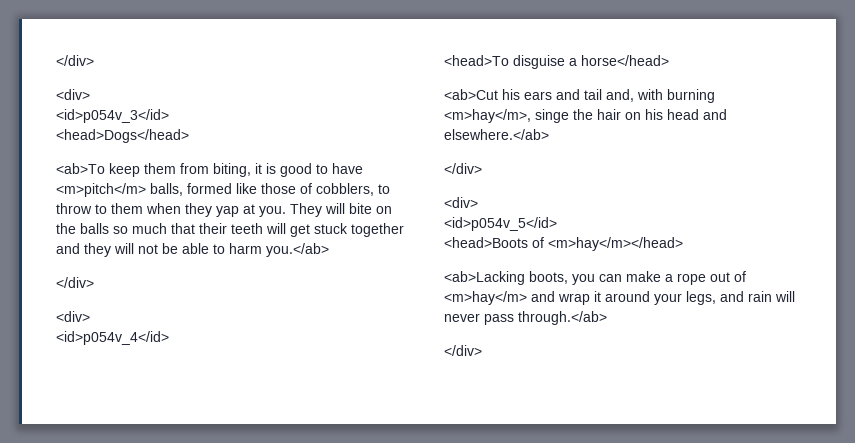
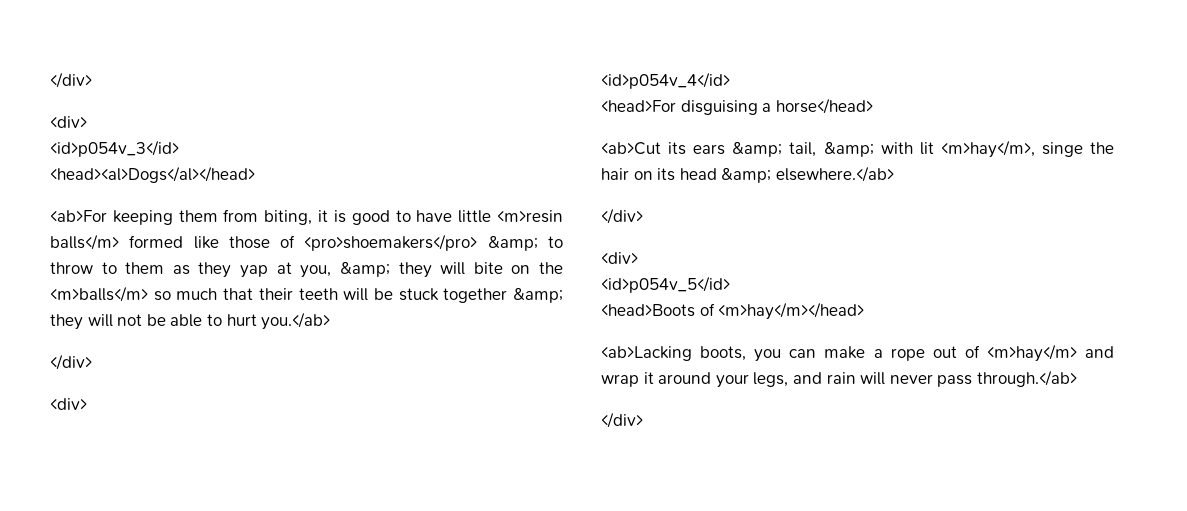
[56,129,189,143] [56,163,140,177] <head>Dogs</head> // <ab>To keep -> [50,166,255,183] [50,210,173,225] <head><al>Dogs</al></head> // <ab>For keeping
[56,183,183,197] <m>pitch</m> balls, -> [458,210,563,223] [50,234,119,250] little <m>resin balls</m>
[316,183,374,196] cobblers, -> [304,234,538,251] <pro>shoemakers</pro> &amp;
[146,203,181,214] when -> [172,265,190,275] as
[259,203,322,217] you. They -> [300,261,432,278] you, &amp; they
[80,223,109,234] balls -> [50,286,148,302] <m>balls</m>
[290,224,310,237] get -> [373,288,393,300] be
[56,243,80,254] and -> [513,287,563,303] &amp;
[229,243,262,254] harm -> [226,314,257,326] hurt
[444,55,565,69] <head>To disguise -> [601,100,758,115] <head>For disguising
[502,89,715,103] his ears and tail and, with burning -> [668,141,934,157] its ears &amp; tail, &amp; with lit
[645,109,727,120] his head and -> [657,167,772,183] its head &amp;

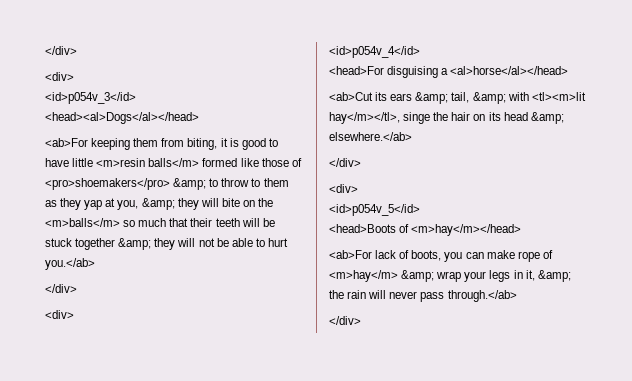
[775,98,873,114] horse</head> -> [450,66,569,75] <al>horse</al></head>
[919,140,1035,158] lit <m>hay</m>, -> [531,92,586,101] [329,112,400,124] <tl><m>lit hay</m></tl>,
[601,346,692,361] <ab>Lacking -> [329,250,410,259] <ab>For lack of
[873,344,1114,362] [601,372,822,388] a rope out of <m>hay</m> and wrap it around your legs, and -> [517,250,553,262] [329,270,571,282] [329,290,344,299] rope of <m>hay</m> &amp; wrap your legs in it, &amp; the

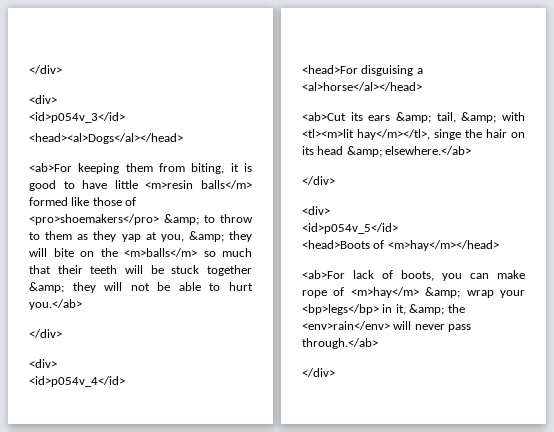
[489,270,511,282] legs -> [302,304,379,315] <bp>legs</bp>
[347,290,367,299] rain -> [302,321,390,330] <env>rain</env>

